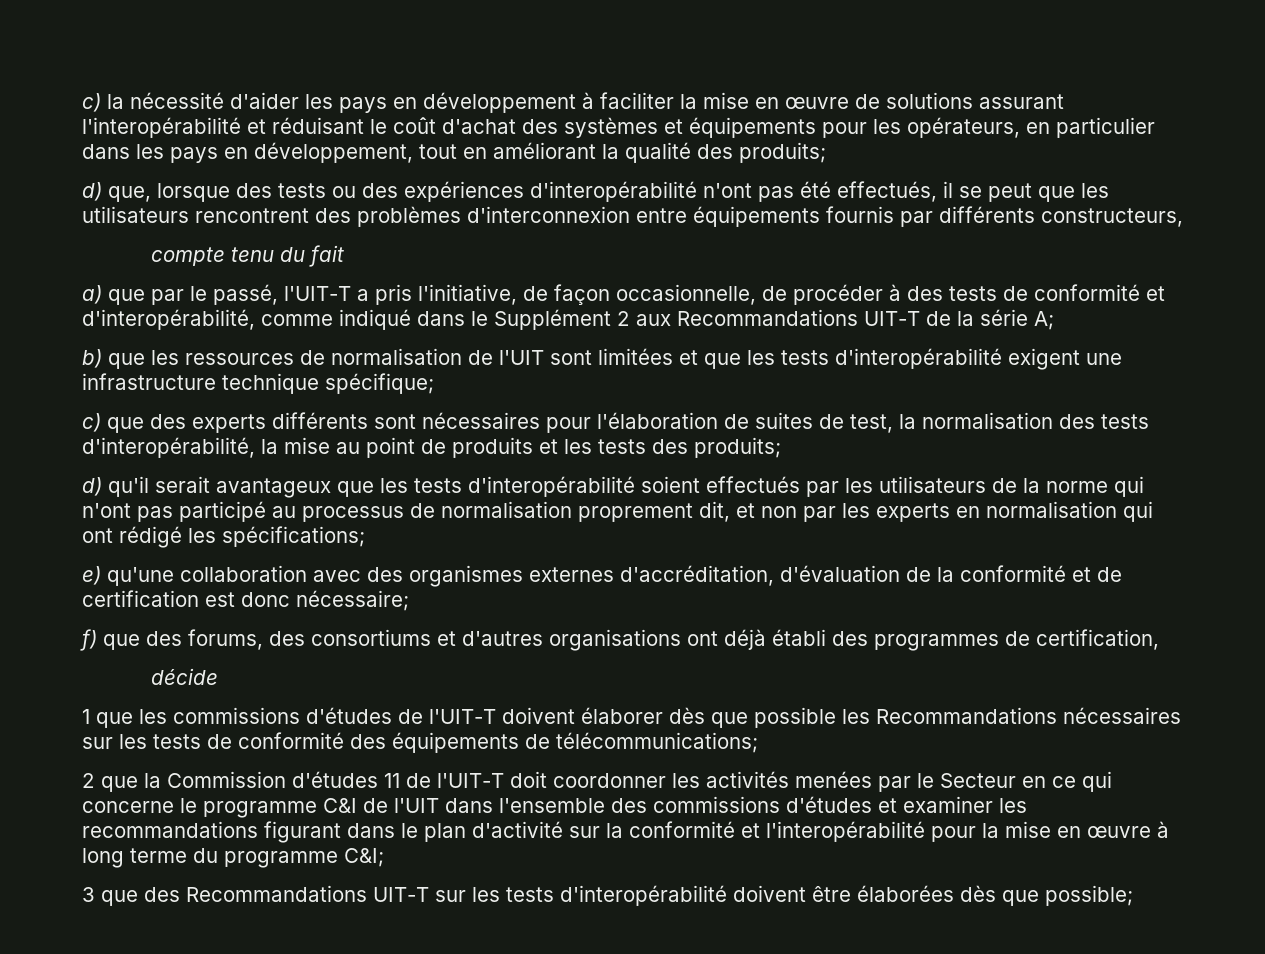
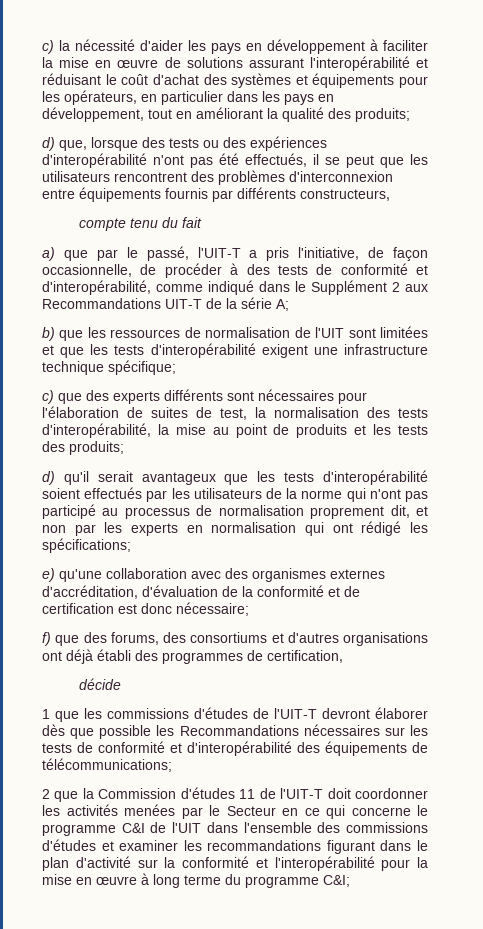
[502,707,575,724] doivent -> [322,708,370,719] devront
(344, 740) none -> [170,741,292,756] et d'interopérabilité
[82,885,1133,906] // 3 que des Recommandations UIT-T sur les tests d'interopérabilité doivent être élaborées dès que possible; -> (350, 881) none

